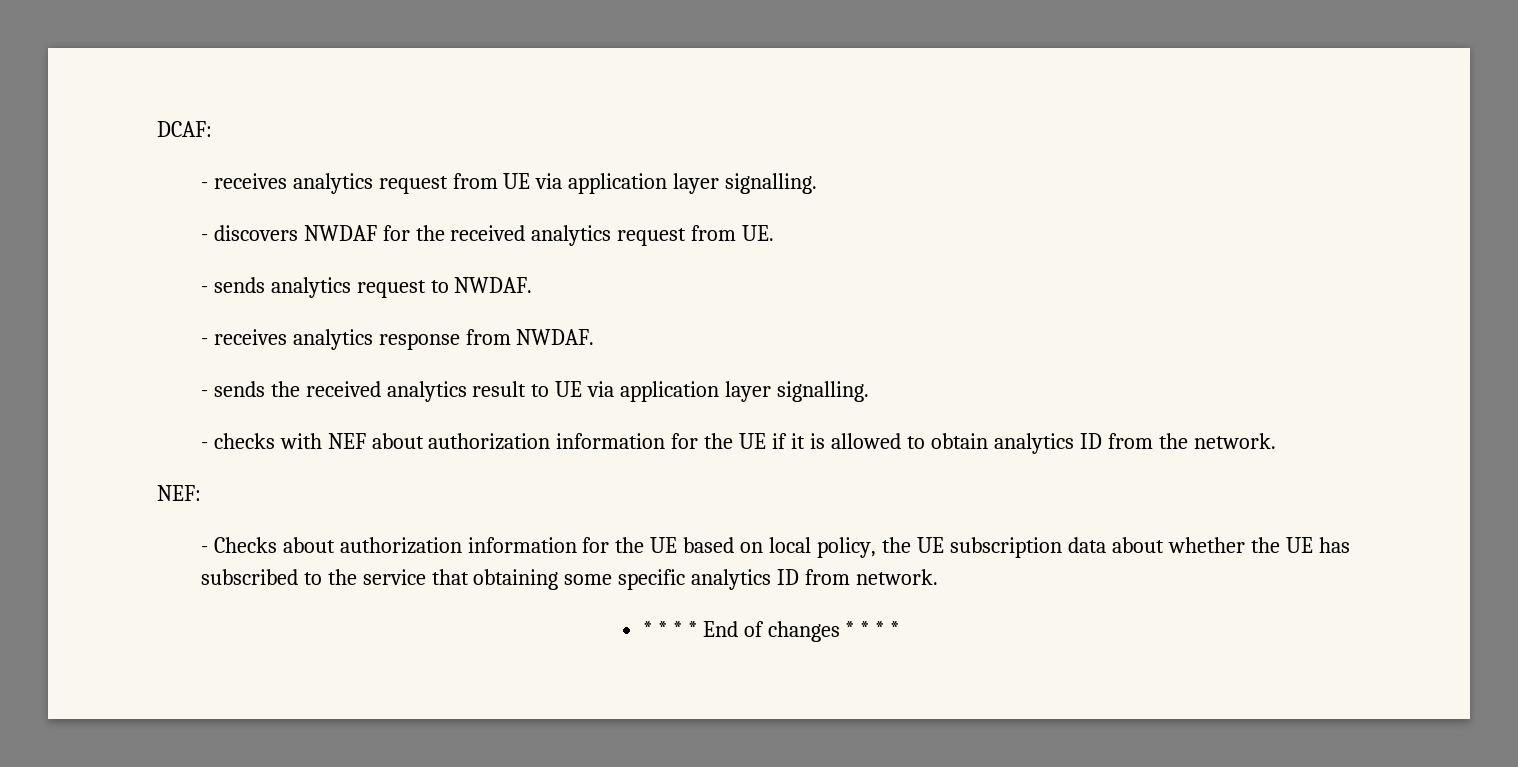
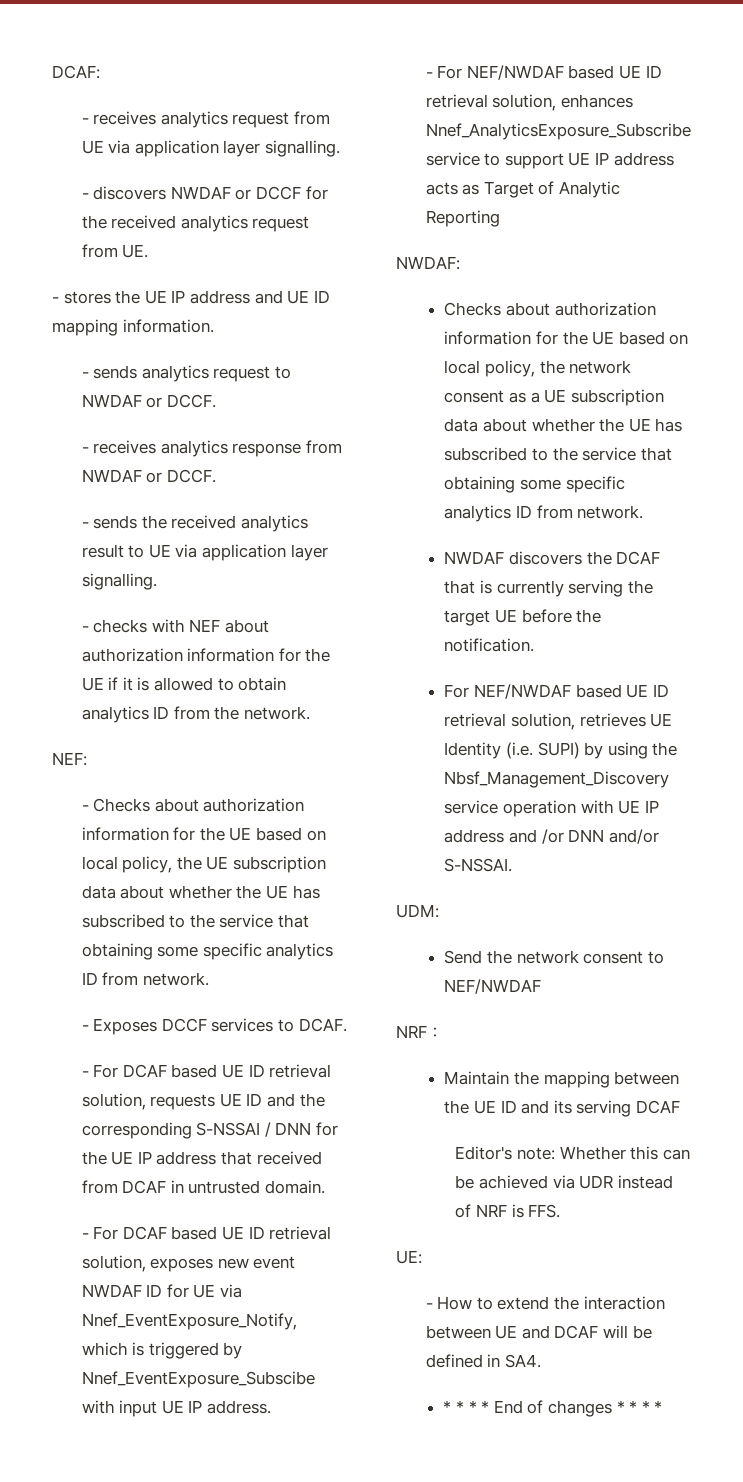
(377, 233) none -> [235,186,302,200] or DCCF
(775, 233) none -> [52,290,330,304] [52,319,214,336] // - stores the UE IP address and UE ID mapping information.
[454,277,533,293] NWDAF. -> [81,394,216,408] NWDAF or DCCF.
[516,329,595,345] NWDAF. -> [81,469,216,483] NWDAF or DCCF.
(939, 577) none -> [81,1018,347,1035] [81,1064,332,1078] [81,1093,325,1110] [81,1122,339,1139] [81,1151,322,1165] [81,1180,326,1194] [81,1226,332,1240] [81,1255,296,1272] [81,1284,243,1298] [81,1313,297,1330] [81,1342,243,1359] [81,1371,315,1388] [81,1400,272,1417] [425,65,662,80] [425,94,633,111] [425,123,691,140] [425,152,674,169] [425,181,621,198] [425,210,500,227] [396,256,460,270] [444,302,656,316] [444,331,689,345] [444,360,632,377] [444,389,664,406] [444,418,683,432] [444,447,672,461] [444,476,625,493] [444,505,644,522] [444,551,661,565] [444,580,653,597] [444,609,602,626] [444,638,535,652] [444,684,669,699] [444,713,673,730] [444,742,678,759] [444,771,670,788] [444,800,659,817] [444,829,659,844] [444,858,513,872] [396,904,439,918] [444,950,664,964] [444,979,542,994] [396,1025,443,1038] [444,1071,680,1088] [444,1100,680,1117] [455,1146,690,1160] [455,1175,673,1189] [455,1204,561,1218] [396,1250,422,1264] [425,1296,665,1310] [425,1325,652,1339] [425,1354,541,1368] // - Exposes DCCF services to DCAF. // - For DCAF based UE ID retrieval solution, requests UE ID and the corresponding S-NSSAI / DNN for the UE IP address that received from DCAF in untrusted domain. // - For DCAF based UE ID retrieval solution, exposes new event NWDAF ID for UE via Nnef_EventExposure_Notify, which is triggered by Nnef_EventExposure_Subscibe with input UE IP address. // - For NEF/NWDAF based UE ID retrieval solution, enhances Nnef_AnalyticsExposure_Subscribe service to support UE IP address acts as Target of Analytic Reporting // NWDAF: // Checks about authorization information for the UE based on local policy, the network consent as a UE subscription data about whether the UE has subscribed to the service that obtaining some specific analytics ID from network. // NWDAF discovers the DCAF that is currently serving the target UE before the notification. // For NEF/NWDAF based UE ID retrieval solution, retrieves UE Identity (i.e. SUPI) by using the Nbsf_Management_Discovery service operation with UE IP address and /or DNN and/or S-NSSAI. // UDM: // Send the network consent to NEF/NWDAF // NRF： // Maintain the mapping between the UE ID and its serving DCAF // Editor's note: Whether this can be achieved via UDR instead of NRF is FFS. // UE: // - How to extend the interaction between UE and DCAF will be defined in SA4.

